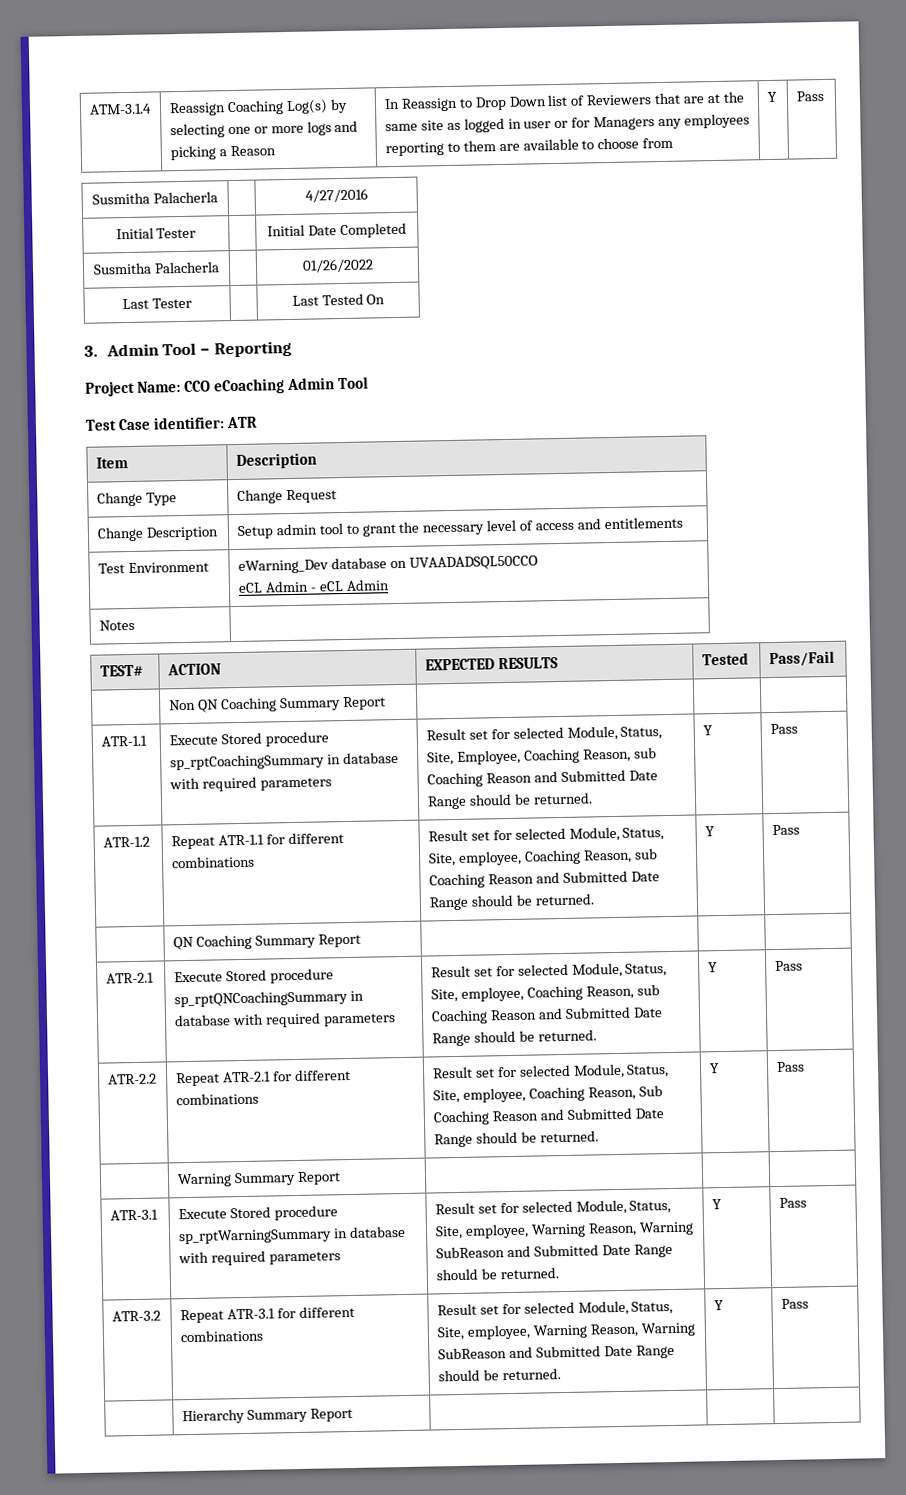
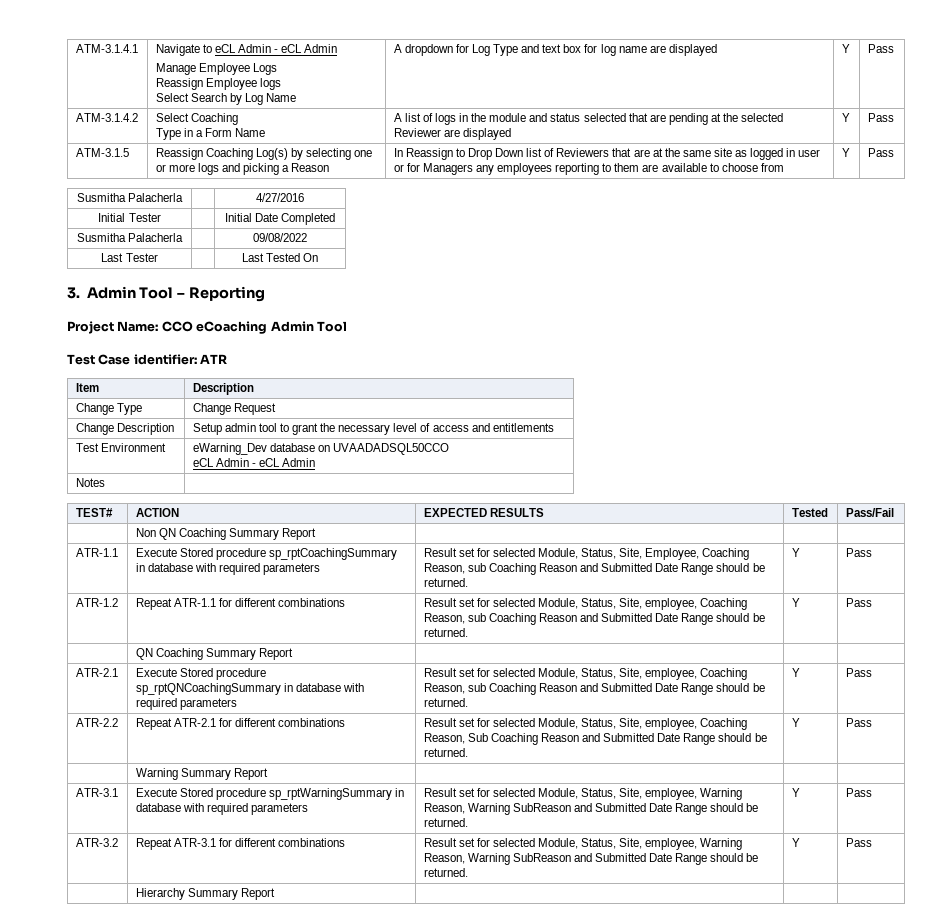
[88,103,152,115] ATM-3.1.4 -> [75,44,138,53] [155,44,338,56] [155,63,277,75] [155,78,281,90] [155,93,297,105] [393,44,717,56] [841,44,850,53] [867,44,894,53] [75,113,138,122] [155,113,238,125] [155,128,266,140] [393,113,784,125] [393,128,511,140] [841,113,850,122] [867,113,894,122] [75,148,129,157] ATM-3.1.4.1 | Navigate to eCL Admin - eCL Admin // Manage Employee Logs // Reassign Employee logs // Select Search by Log Name | A dropdown for Log Type and text box for log name are displayed | Y | Pass // ATM-3.1.4.2 | Select Coaching // Type in a Form Name | A list of logs in the module and status selected that are pending at the selected Reviewer are displayed | Y | Pass // ATM-3.1.5
[301,258,374,273] 01/26/2022 -> [253,233,307,242] 09/08/2022

